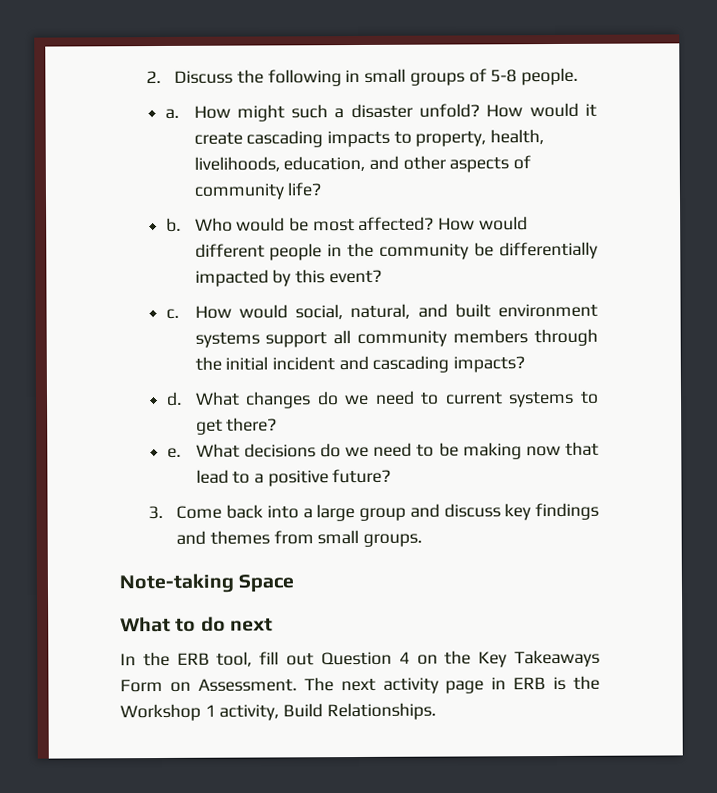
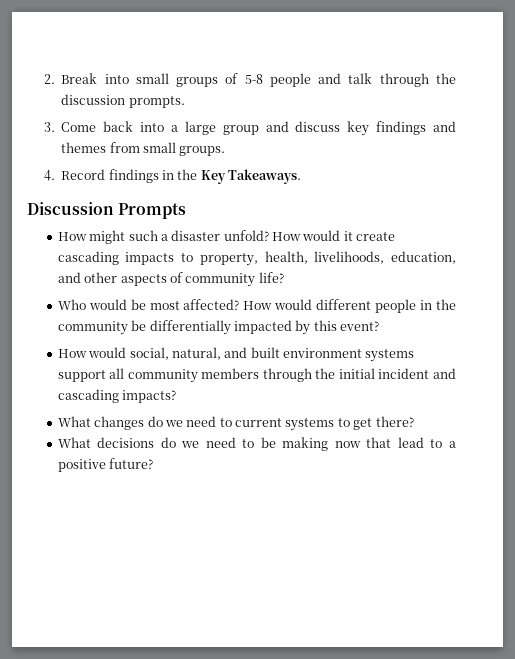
[174,67,579,87] [164,108,179,119] Discuss the following in small groups of 5-8 people. // a. -> [61,73,456,87] [61,94,185,108] [44,121,456,136] [61,142,226,156] [44,169,302,184] [27,202,187,219] Break into small groups of 5-8 people and talk through the discussion prompts. // 3. Come back into a large group and discuss key findings and themes from small groups. // 4. Record findings in the Key Takeaways. // Discussion Prompts //
[165,217,181,232] b. -> (284, 277) none
[165,308,179,319] c. -> (380, 326) none
[165,391,182,406] d. -> (177, 396) none
[166,447,181,458] e. -> (414, 421) none
[147,502,599,522] [176,529,423,547] [119,573,295,594] [120,616,273,633] [120,649,600,668] [120,675,600,694] [120,702,436,722] // 3. Come back into a large group and discuss key findings and themes from small groups. // Note-taking Space // What to do next // In the ERB tool, fill out Question 4 on the Key Takeaways Form on Assessment. The next activity page in ERB is the Workshop 1 activity, Build Relationships. -> (154, 463) none

